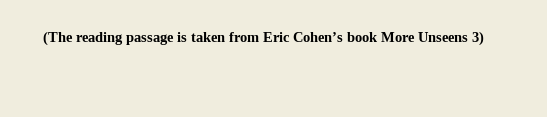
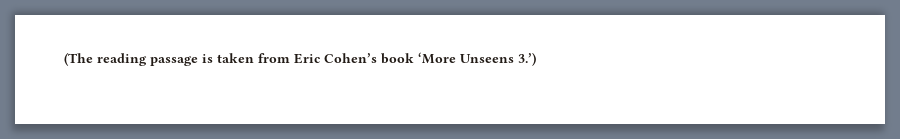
[381,31,484,46] More Unseens 3) -> [418,52,536,66] ‘More Unseens 3.’)

